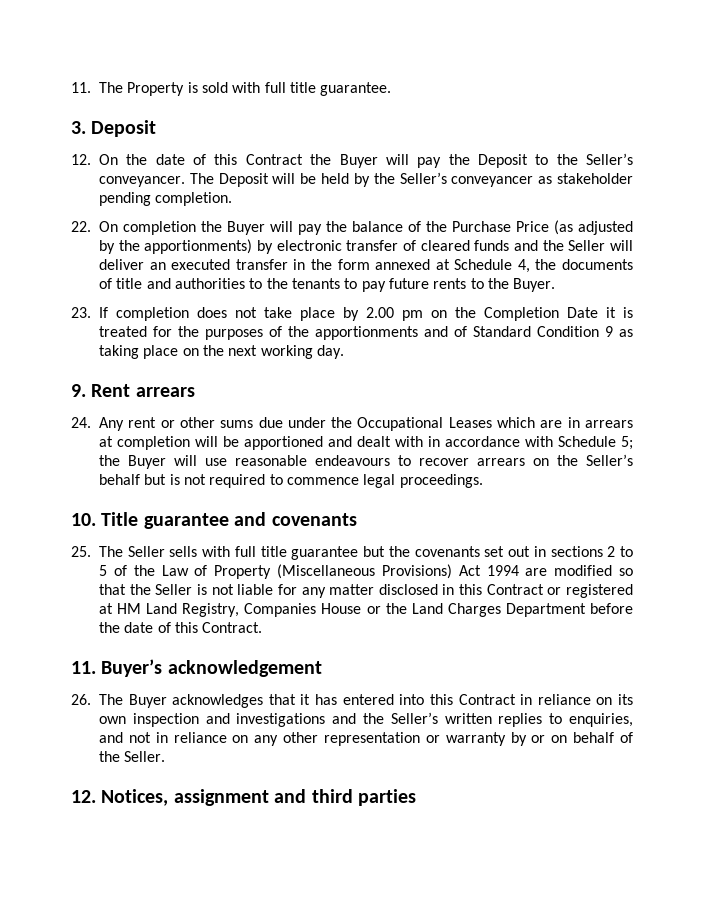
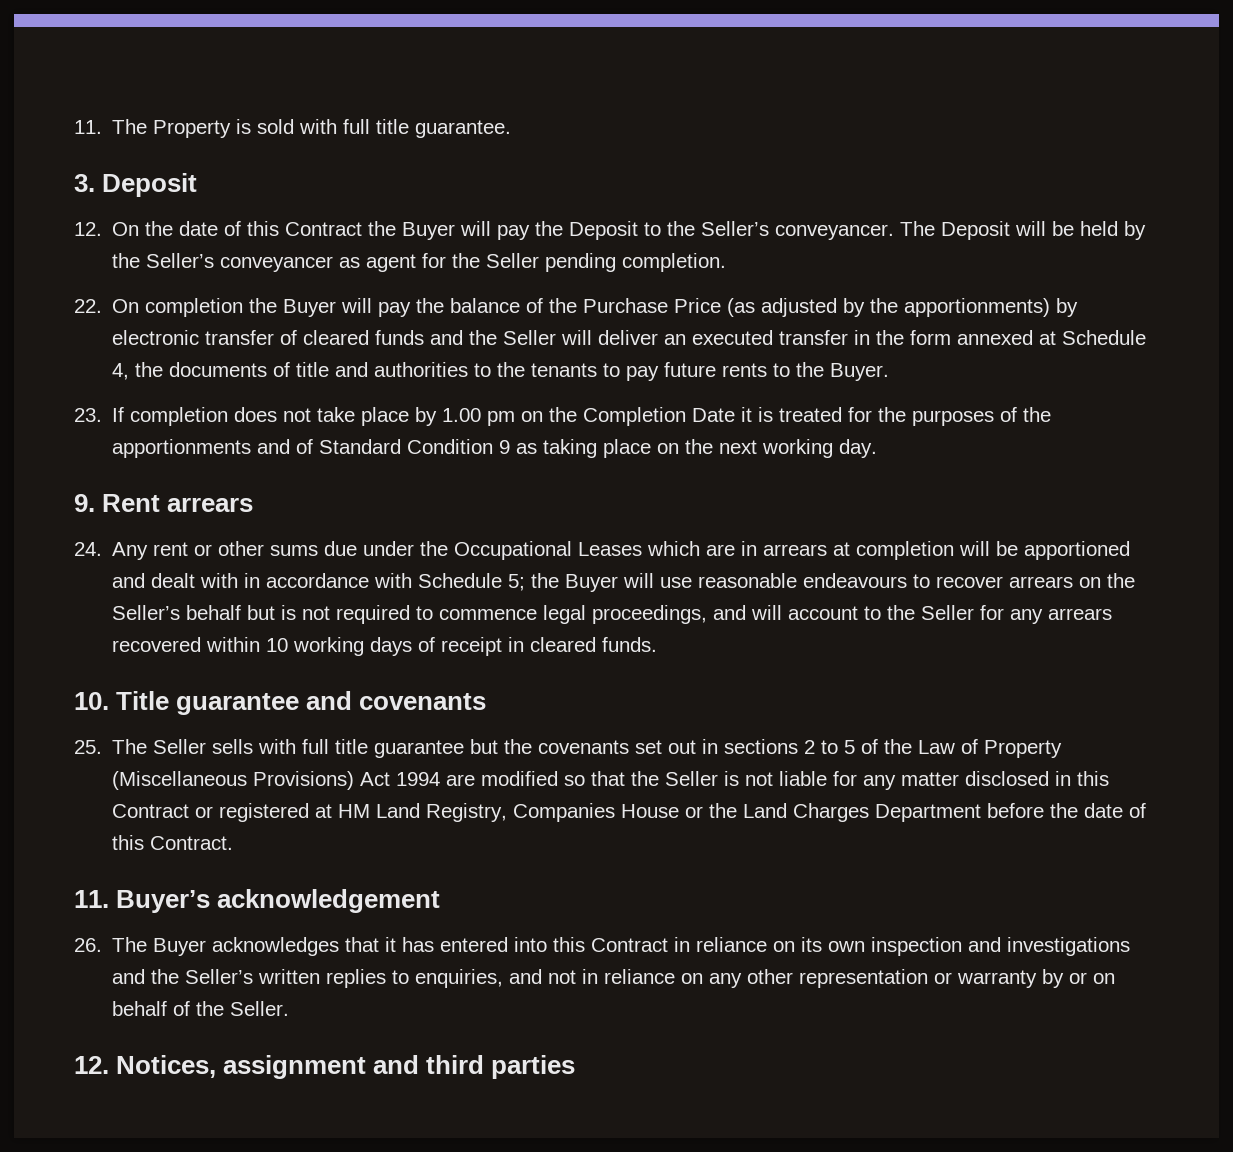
[557,173,633,184] stakeholder -> [366,253,540,272] agent for the Seller
[366,307,394,318] 2.00 -> [442,408,482,422] 1.00
[399,474,483,488] proceedings. -> [592,605,1113,624] [112,637,658,656] proceedings, and will account to the Seller for any arrears recovered within 10 working days of receipt in cleared funds.

